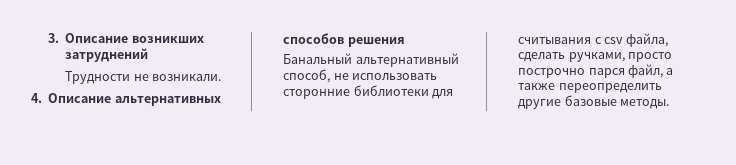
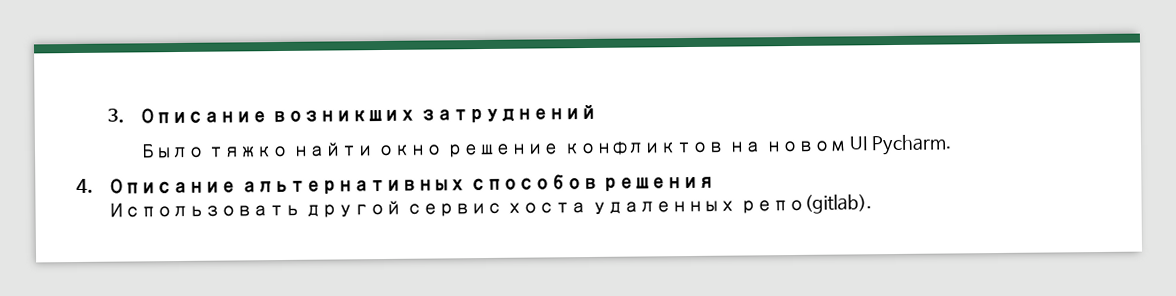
[65,71,222,84] Трудности не возникали. -> [138,134,953,159] Было тяжко найти окно решение конфликтов на новом UI Pycharm.
[283,53,459,67] [283,69,437,83] [283,85,453,99] [518,33,669,47] [518,52,672,62] [518,64,674,78] [518,83,662,93] [518,95,669,109] Банальный альтернативный способ, не использовать сторонние библиотеки для считывания с csv файла, сделать ручками, просто построчно парся файл, а также переопределить другие базовые методы. -> [107,194,873,218] Использовать другой сервис хоста удаленных репо(gitlab).

